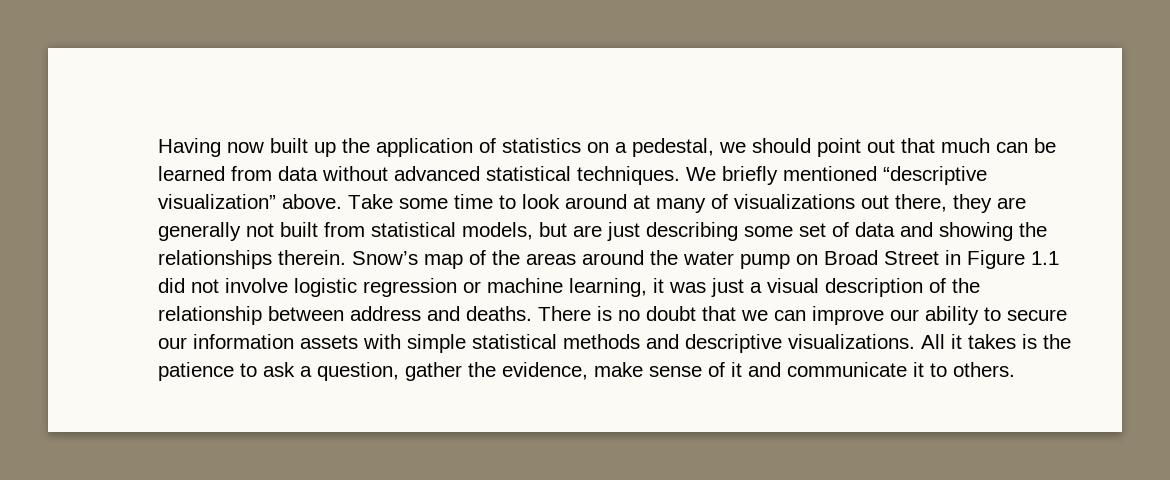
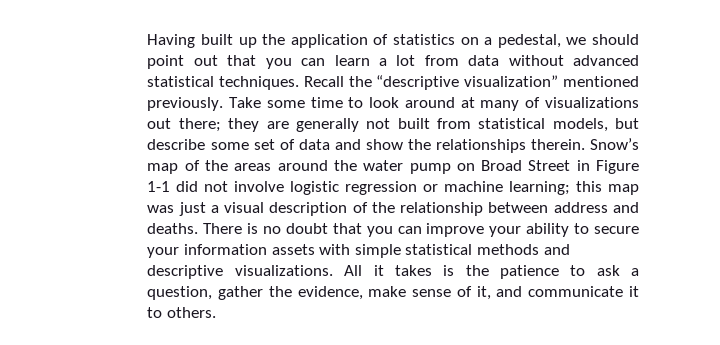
[226,142,264,153] now -> (196, 41) none
[940,138,1056,153] [157,166,225,181] much can be learned -> [265,55,416,69] you can learn a lot
[685,166,987,185] [157,194,342,209] We briefly mentioned “descriptive visualization” above. -> [303,75,639,90] [147,97,224,111] Recall the “descriptive visualization” mentioned previously.
[894,194,947,212] there, -> [178,118,221,132] there;
[572,222,738,241] are just describing -> [147,139,206,150] describe
[938,222,1013,241] showing -> [365,139,403,150] show
[1030,251,1059,265] 1.1 -> [147,181,171,192] 1-1
[568,278,664,297] learning, it -> [509,181,639,195] learning; this map
[740,310,768,321] we -> [366,226,393,237] you
[889,309,919,321] our -> [489,226,522,237] your
[157,337,187,349] our -> [147,247,180,258] your
[730,362,742,377] it -> [476,286,491,300] it,

